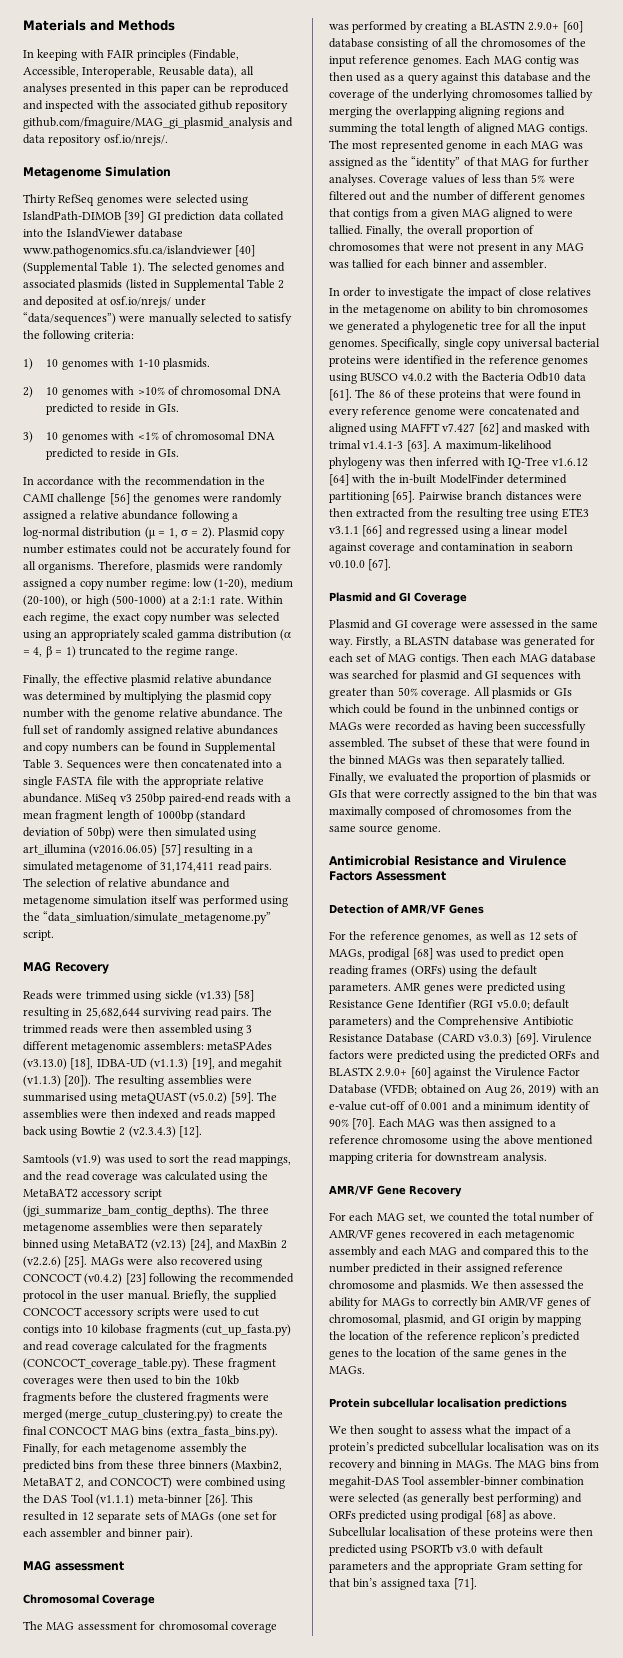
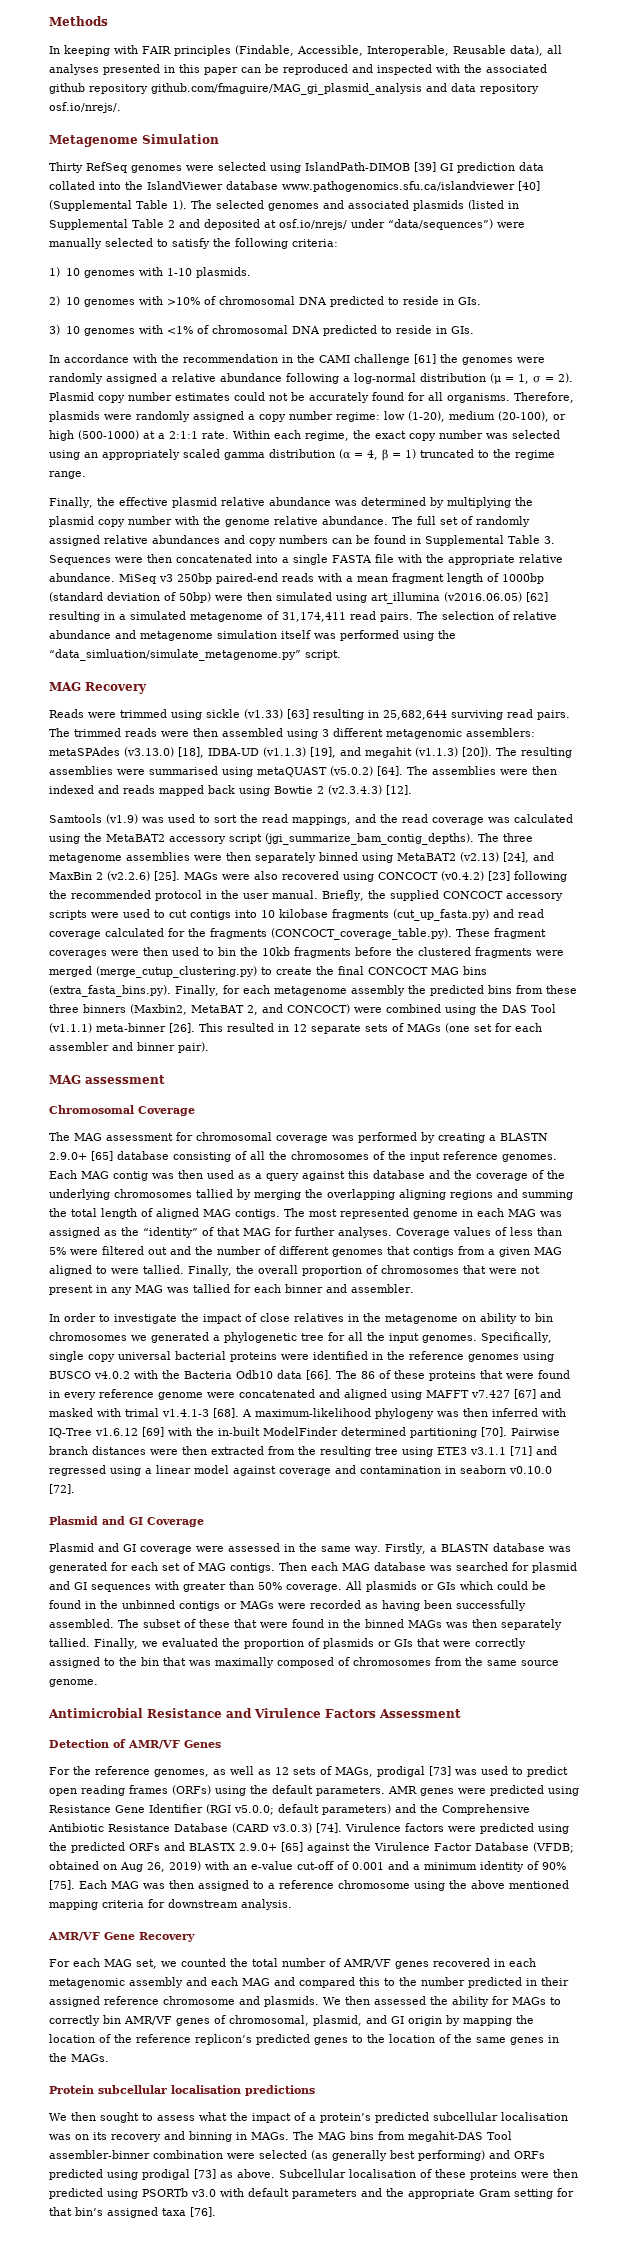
[23,20,114,31] Materials and -> (49, 21) none
[109,493,130,505] [56] -> [414,354,436,364] [61]
[160,844,181,856] [57] -> [526,592,548,602] [62]
[234,990,255,1002] [58] -> [287,709,309,719] [63]
[230,1092,254,1104] [59]. -> [377,766,403,776] [64].
[562,21,583,33] [60] -> [91,1151,113,1161] [65]
[329,389,352,401] [61]. -> [306,1370,332,1380] [66].
[478,423,499,435] [62] -> [514,1389,536,1399] [67]
[406,440,430,452] [63]. -> [213,1408,239,1418] [68].
[329,474,349,486] [64] -> [142,1427,164,1437] [69]
[392,491,416,503] [65]. -> [481,1427,507,1437] [70].
[362,525,383,537] [66] -> [510,1446,532,1456] [71]
[368,559,392,571] [67]. -> [49,1484,75,1494] [72].
[412,948,433,960] [68] -> [429,1766,451,1776] [73]
[515,1033,539,1045] [69]. -> [316,1823,342,1833] [74].
[410,1067,431,1079] [60] -> [281,1842,303,1852] [65]
[352,1118,376,1130] [70]. -> [49,1880,75,1890] [75].
[485,1510,506,1522] [68] -> [194,2169,216,2179] [73]
[453,1578,477,1590] [71]. -> [190,2207,216,2217] [76].

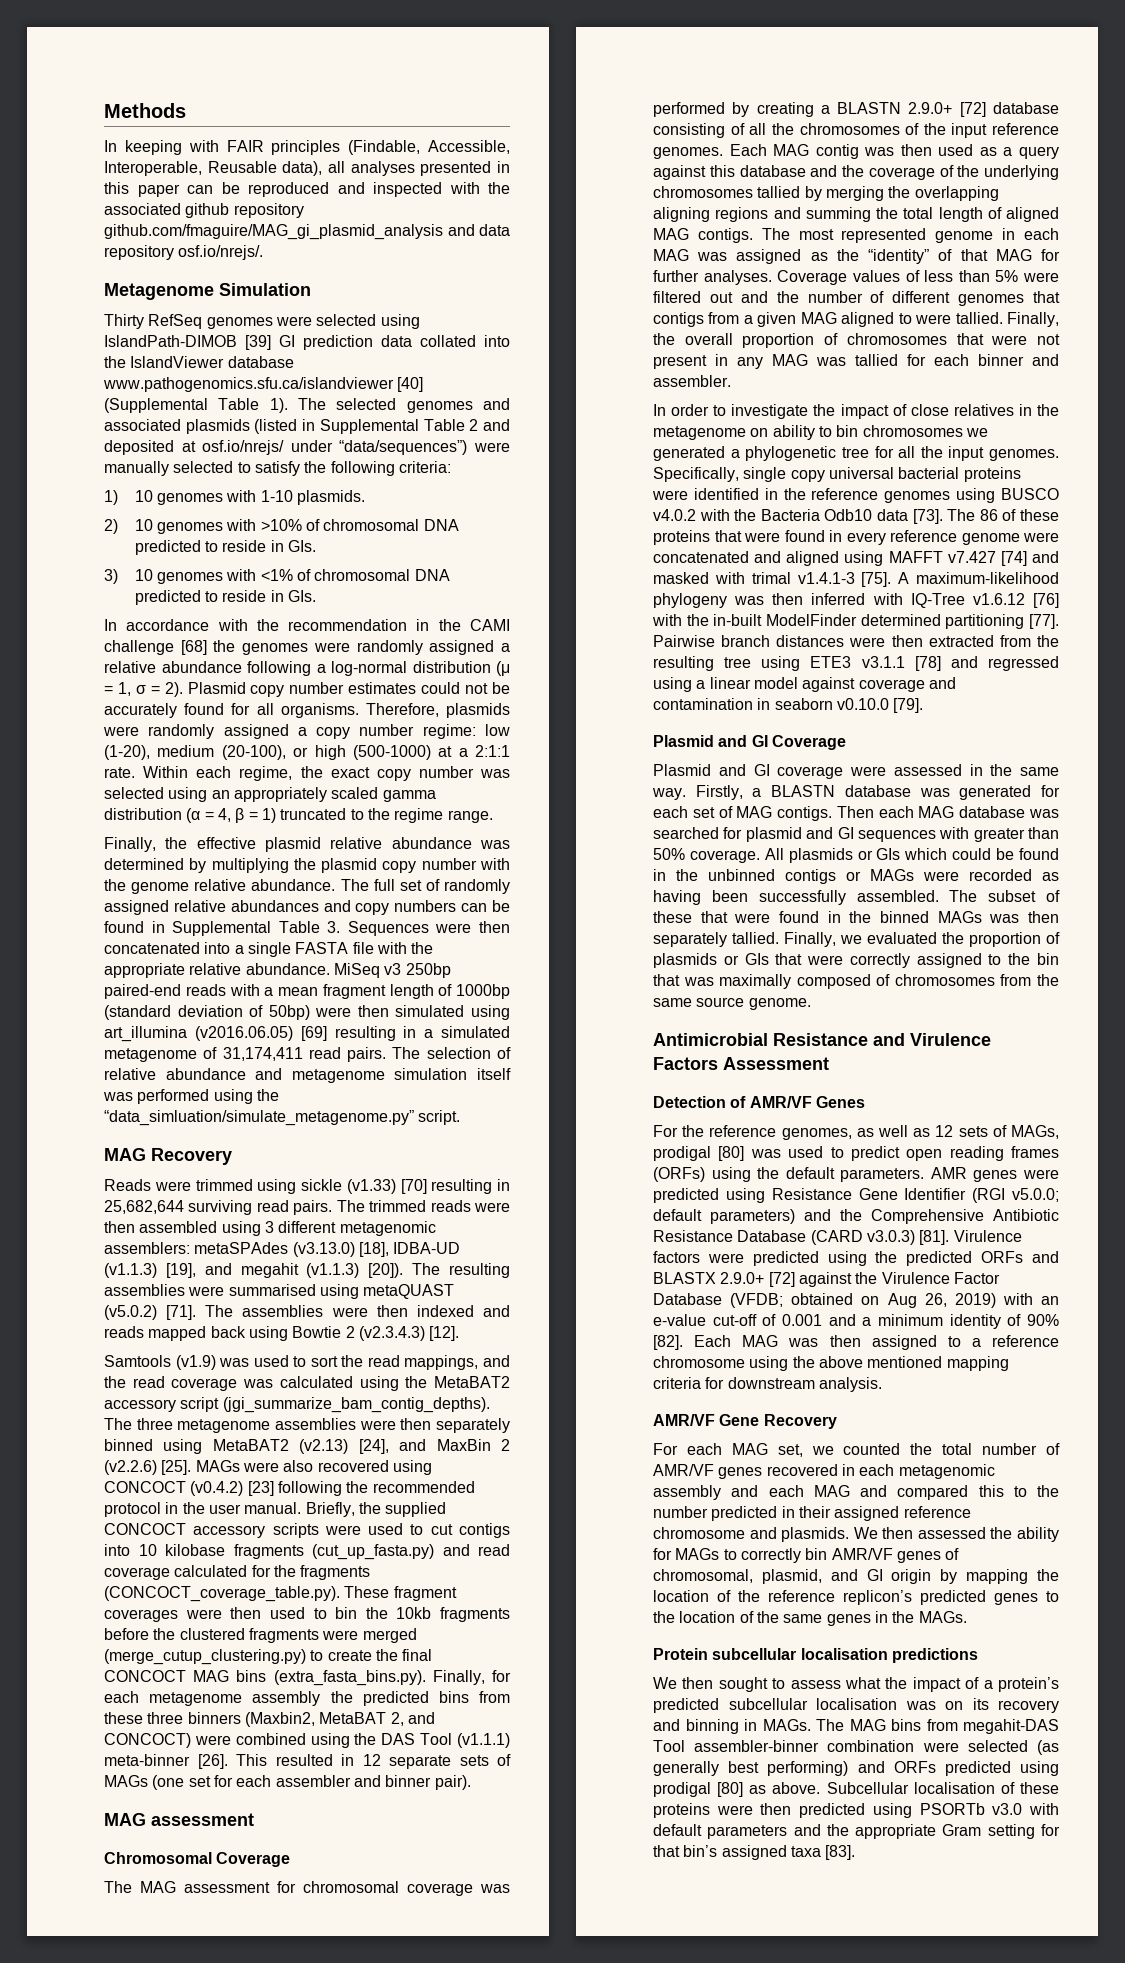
[414,354,436,364] [61] -> [180,640,207,655] [68]
[526,592,548,602] [62] -> [300,1026,327,1041] [69]
[287,709,309,719] [63] -> [400,1179,427,1194] [70]
[377,766,403,776] [64]. -> [166,1305,197,1320] [71].
[91,1151,113,1161] [65] -> [959,102,986,117] [72]
[306,1370,332,1380] [66]. -> [912,509,943,524] [73].
[514,1389,536,1399] [67] -> [1000,551,1027,566] [74]
[213,1408,239,1418] [68]. -> [861,572,892,587] [75].
[142,1427,164,1437] [69] -> [1033,593,1059,608] [76]
[481,1427,507,1437] [70]. -> [1029,614,1059,629] [77].
[510,1446,532,1456] [71] -> [914,656,941,671] [78]
[49,1484,75,1494] [72]. -> [893,698,924,713] [79].
[429,1766,451,1776] [73] -> [718,1146,745,1161] [80]
[316,1823,342,1833] [74]. -> [919,1230,950,1245] [81].
[281,1842,303,1852] [65] -> [768,1272,795,1287] [72]
[49,1880,75,1890] [75]. -> [653,1335,683,1350] [82].
[194,2169,216,2179] [73] -> [717,1782,744,1797] [80]
[190,2207,216,2217] [76]. -> [825,1845,856,1860] [83].

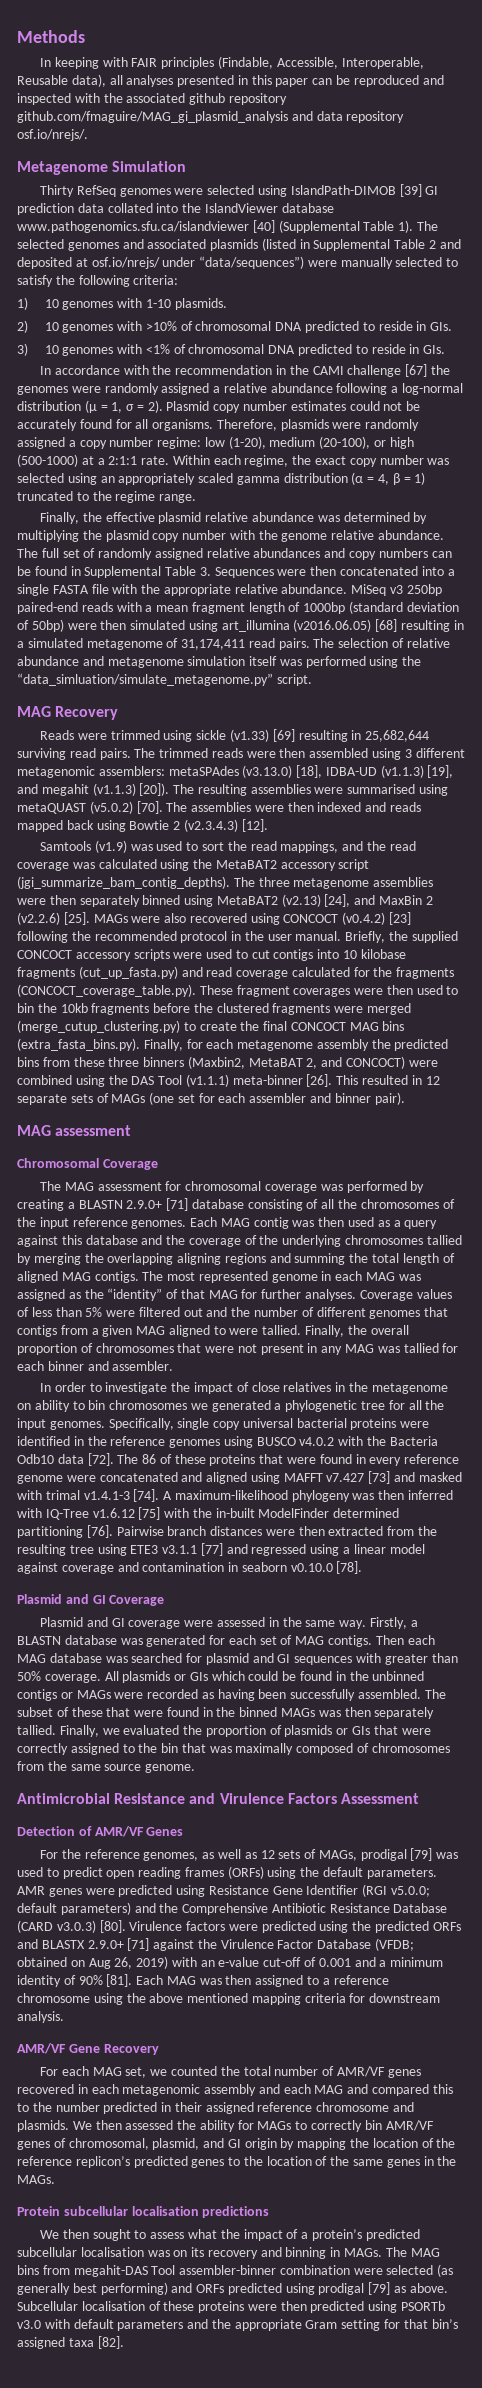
[180,640,207,655] [68] -> [405,364,428,377] [67]
[300,1026,327,1041] [69] -> [375,619,398,632] [68]
[400,1179,427,1194] [70] -> [272,729,295,742] [69]
[166,1305,197,1320] [71]. -> [136,801,163,814] [70].
[959,102,986,117] [72] -> [166,1198,189,1211] [71]
[912,509,943,524] [73]. -> [87,1453,114,1466] [72].
[1000,551,1027,566] [74] -> [368,1471,391,1484] [73]
[861,572,892,587] [75]. -> [133,1489,160,1502] [74].
[1033,593,1059,608] [76] -> [138,1507,161,1520] [75]
[1029,614,1059,629] [77]. -> [86,1525,113,1538] [76].
[914,656,941,671] [78] -> [200,1543,223,1556] [77]
[893,698,924,713] [79]. -> [336,1561,363,1574] [78].
[718,1146,745,1161] [80] -> [410,1848,433,1861] [79]
[919,1230,950,1245] [81]. -> [99,1920,126,1933] [80].
[768,1272,795,1287] [72] -> [127,1938,150,1951] [71]
[653,1335,683,1350] [82]. -> [106,1974,133,1987] [81].
[717,1782,744,1797] [80] -> [368,2282,391,2295] [79]
[825,1845,856,1860] [83]. -> [97,2336,124,2349] [82].

